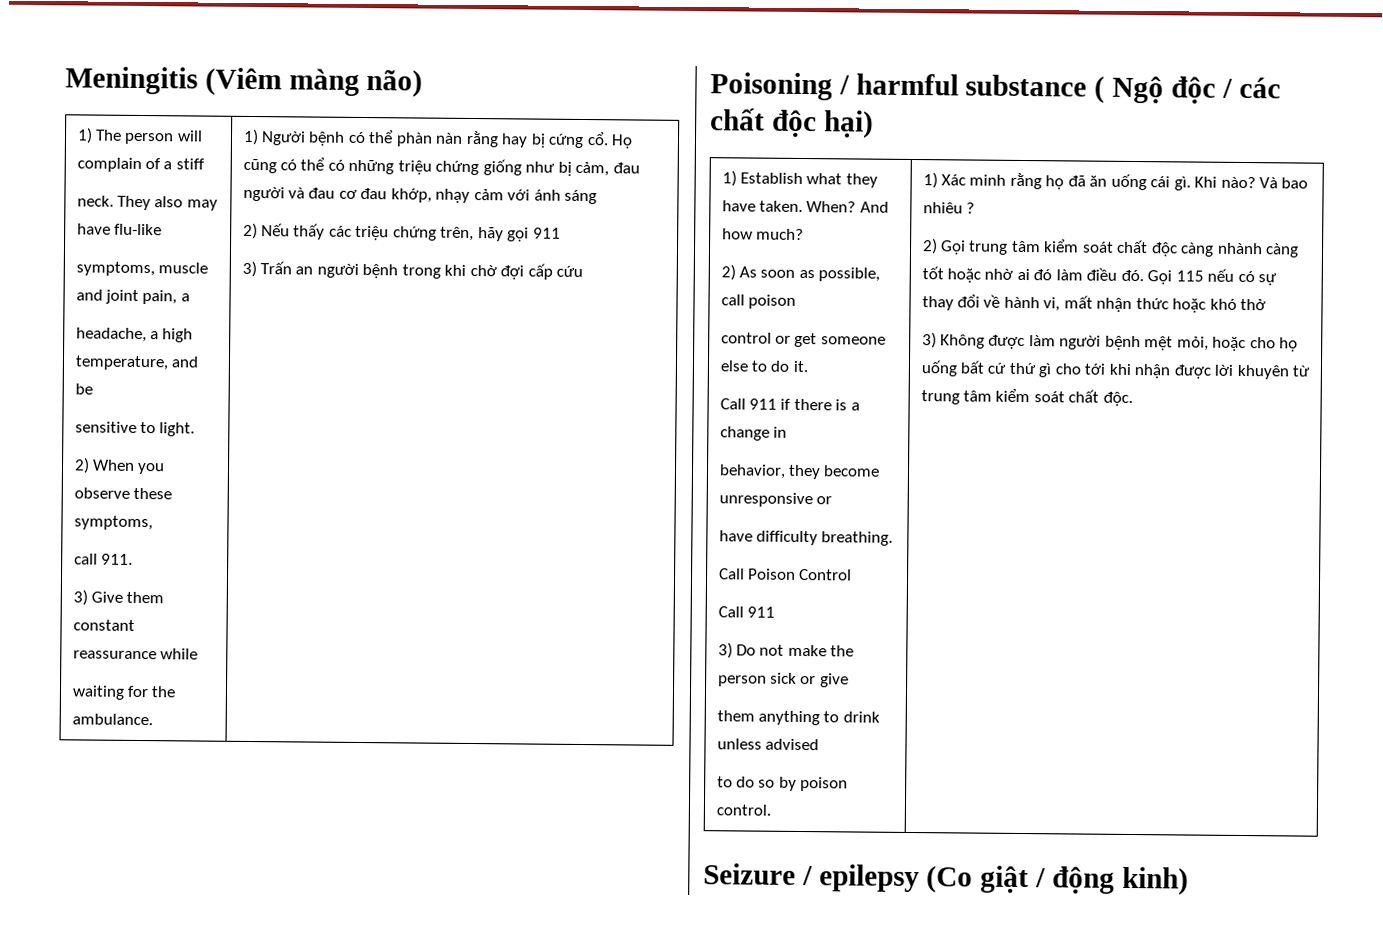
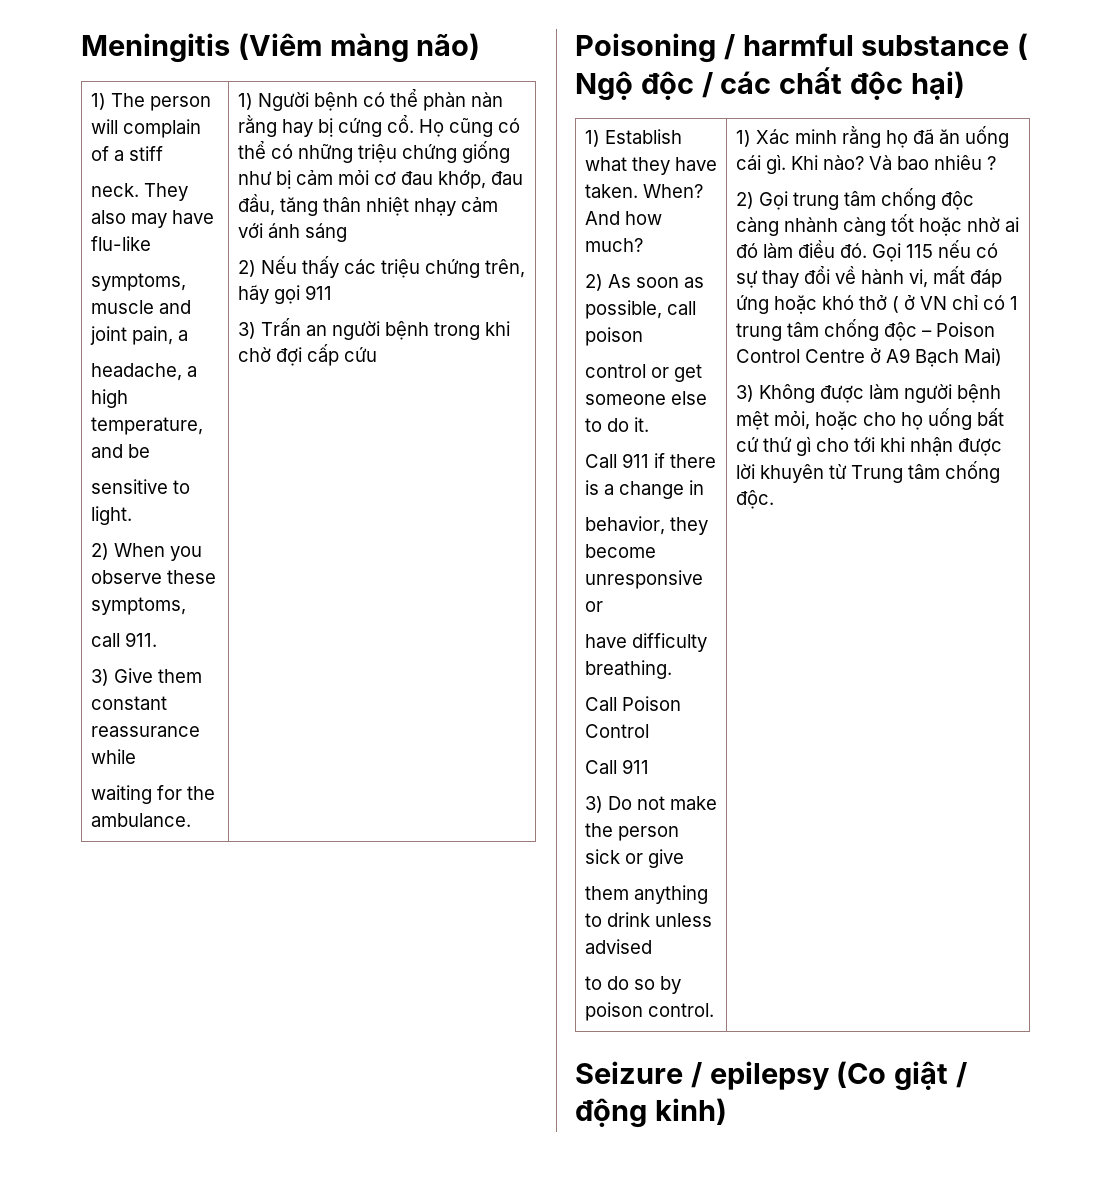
[575,161,640,177] [242,186,432,203] cảm, đau người và đau cơ đau khớp, -> [295,170,523,189] [237,194,409,216] cảm mỏi cơ đau khớp, đau đầu, tăng thân nhiệt
[1043,239,1149,254] kiểm soát chất -> [880,188,936,210] chống
[1096,297,1169,312] nhận thức -> [969,269,1002,288] [735,295,769,314] đáp ứng
(1267, 304) none -> [891,295,1018,313] [735,319,995,341] [735,348,1002,367] ( ở VN chỉ có 1 trung tâm chống độc – Poison Control Centre ở A9 Bạch Mai)
[920,388,1100,405] trung tâm kiểm soát chất -> [850,461,1000,483] Trung tâm chống

